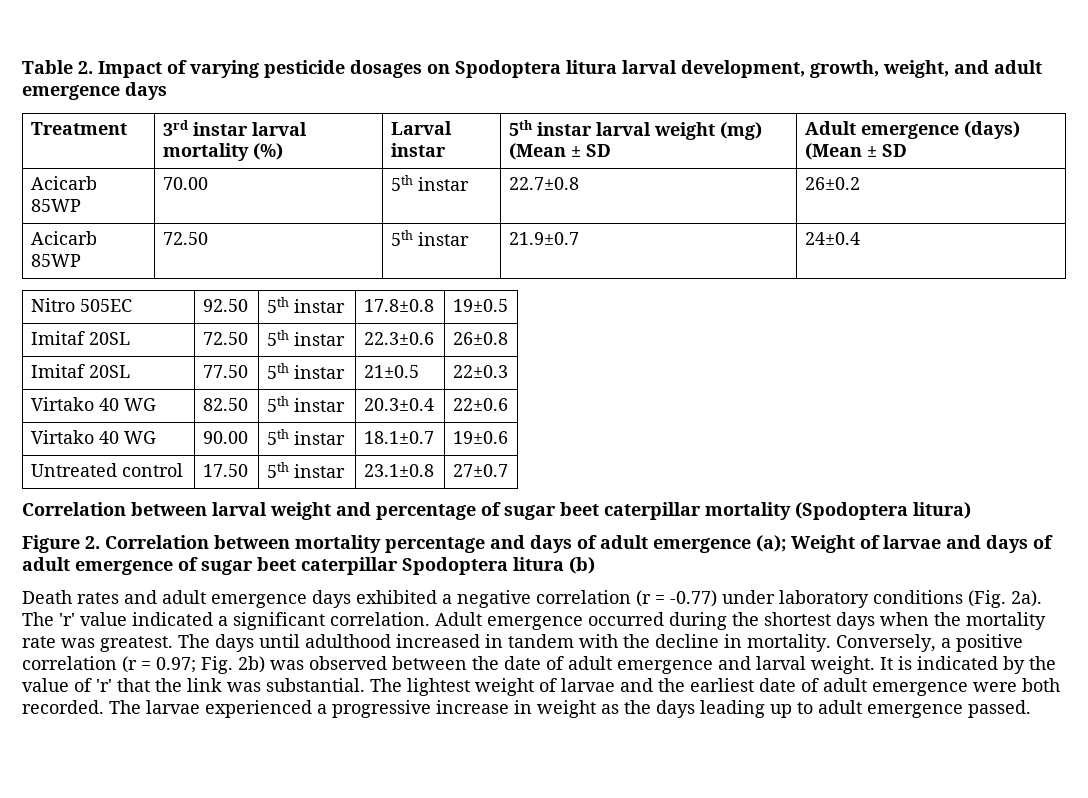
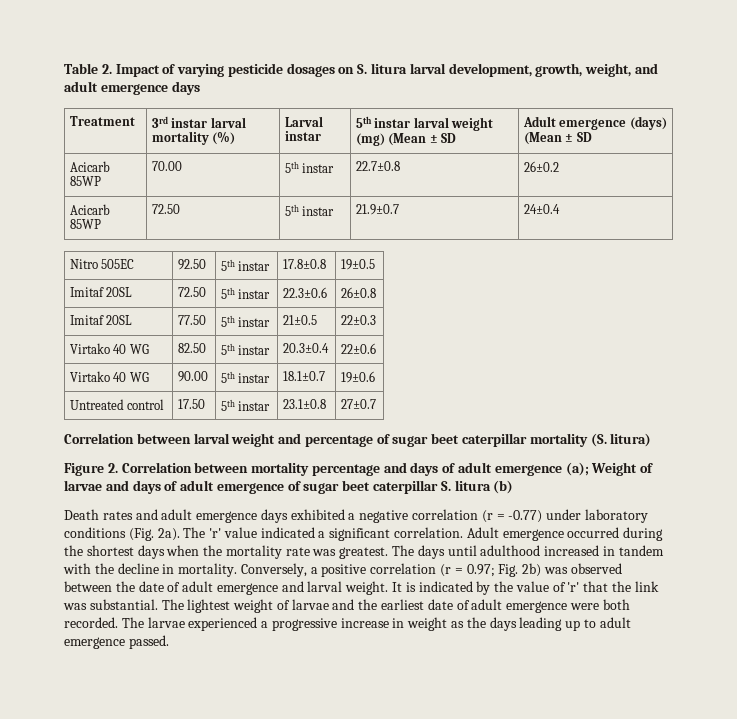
[455,60,561,78] Spodoptera -> [357,64,368,74] S.
[795,502,908,520] (Spodoptera -> [590,433,607,447] (S.
[402,557,508,575] Spodoptera -> [440,481,451,491] S.

